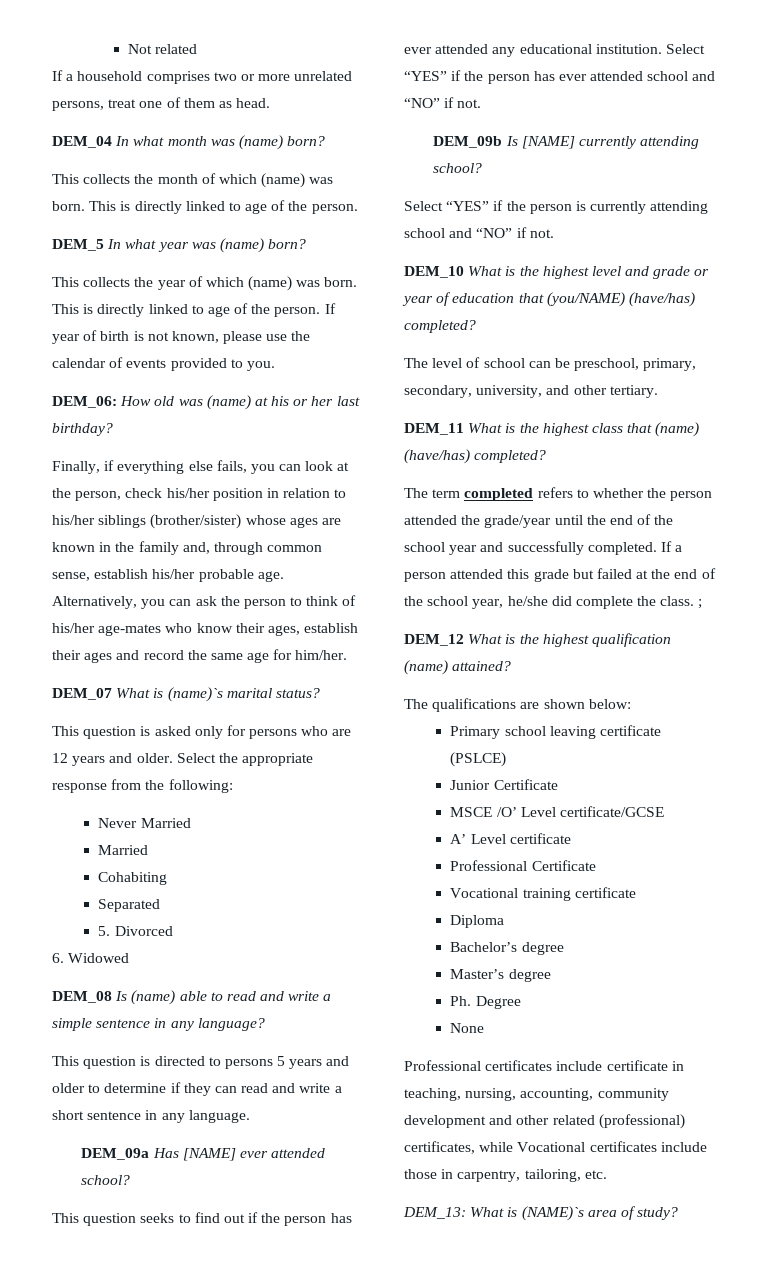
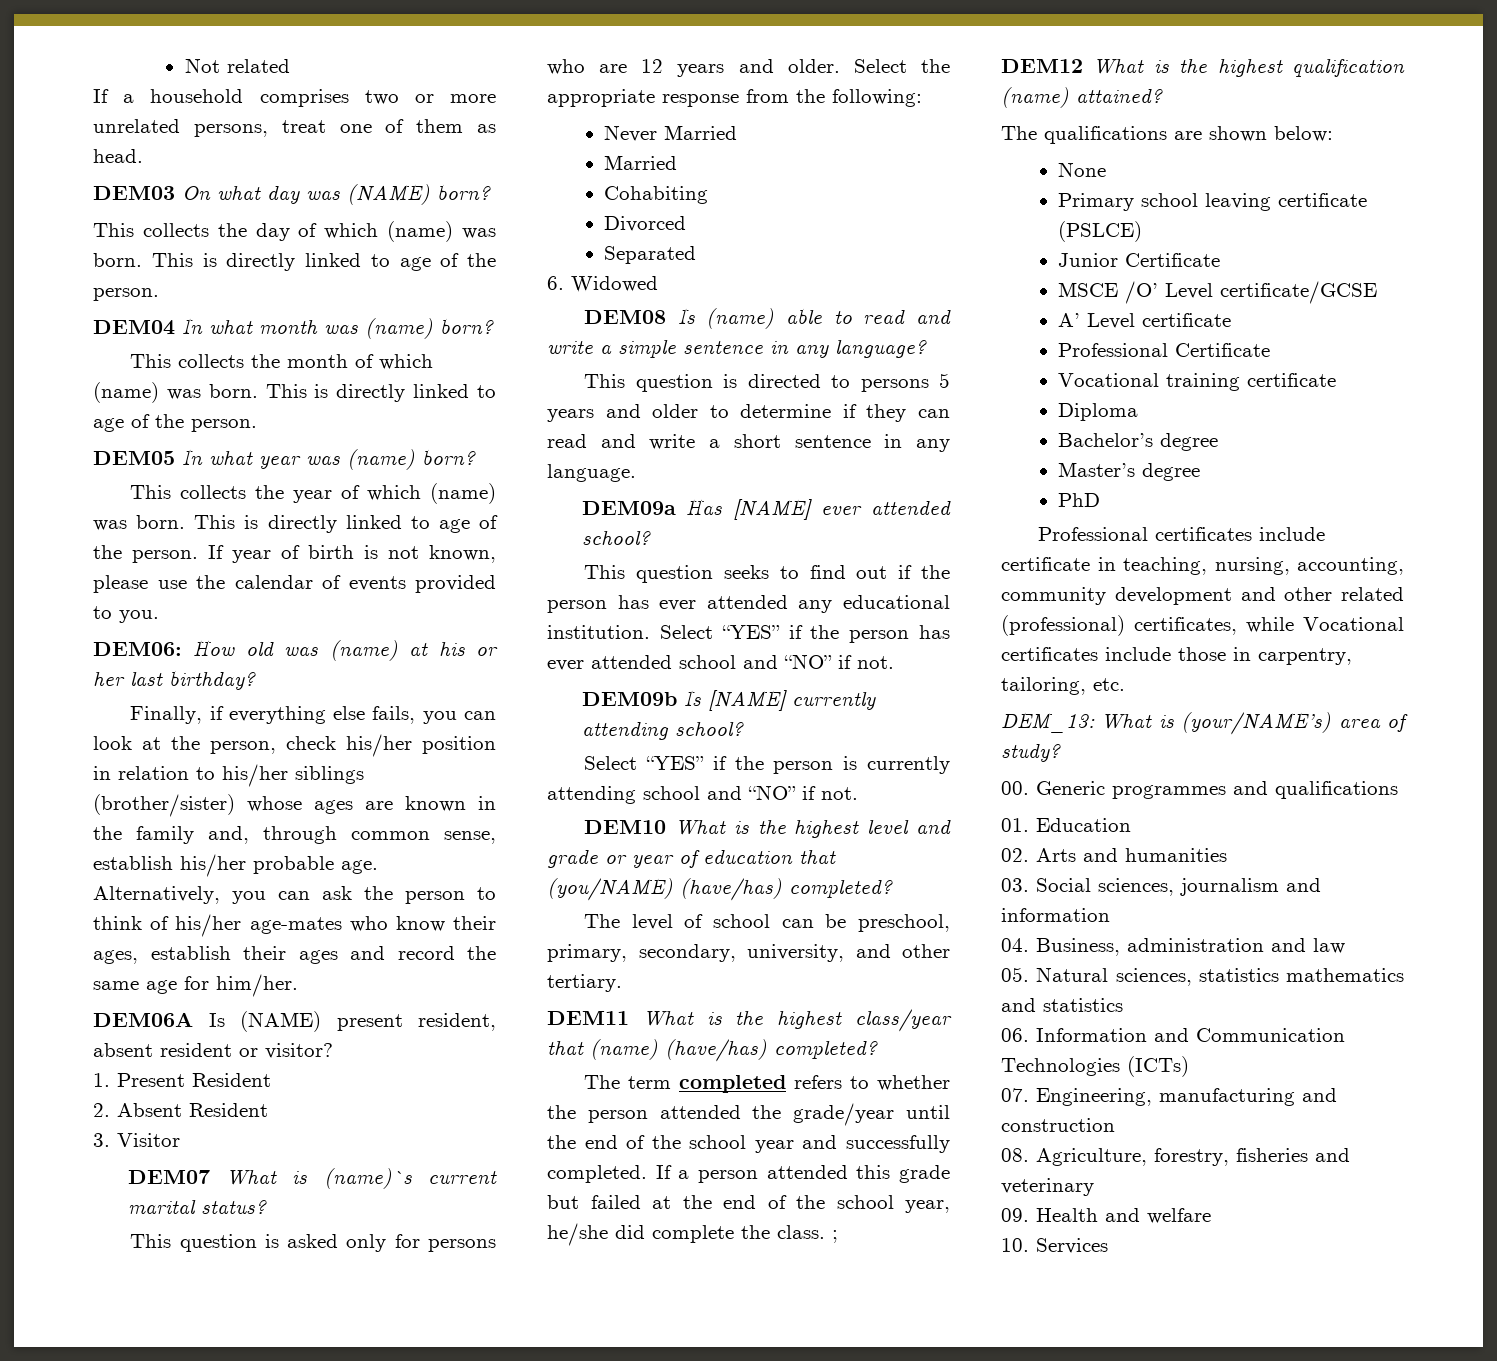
[52,136,112,148] DEM_04 -> [93,184,491,205] [93,221,496,242] [93,253,496,271] [93,288,159,301] [93,320,175,335] DEM03 On what day was (NAME) born? // This collects the day of which (name) was born. This is directly linked to age of the person. // DEM04
[52,239,104,251] DEM_5 -> [93,451,175,465] DEM05
[52,396,117,408] DEM_06: -> [93,642,182,656] DEM06:
[52,688,112,700] DEM_07 -> [93,1011,496,1032] [93,1043,333,1059] [93,1073,271,1087] [93,1103,268,1117] [93,1133,180,1147] [127,1170,210,1184] DEM06A Is (NAME) present resident, absent resident or visitor? // 1. Present Resident // 2. Absent Resident // 3. Visitor // DEM07
(223, 694) none -> [428,1170,498,1184] current
(168, 878) none -> [604,216,687,232] // Divorced
[98,926,173,936] // 5. Divorced -> (697, 255) none
[52,991,112,1003] DEM_08 -> [584,310,667,324] DEM08
[81,1148,150,1160] DEM_09a -> [581,501,676,515] DEM09a
[433,136,503,148] DEM_09b -> [581,692,677,706] DEM09b
[404,266,464,278] DEM_10 -> [584,820,667,834] DEM10
[404,423,623,436] DEM_11 What is the highest class -> [547,1009,952,1032] DEM11 What is the highest class/year
[404,634,464,646] DEM_12 -> [1001,59,1083,73] DEM12
(631, 704) none -> [1058,162,1107,177] // None
[450,996,521,1009] [450,1023,485,1033] Ph. Degree // None -> [1058,493,1101,507] PhD
[521,1206,584,1221] (NAME)`s -> [1181,712,1332,735] (your/NAME’s)
(679, 1213) none -> [1001,781,1398,799] [1001,818,1131,832] [1001,848,1227,862] [1001,878,1321,896] [1001,908,1110,922] [1001,938,1345,956] [1001,967,1404,986] [1001,998,1123,1012] [1001,1028,1345,1042] [1001,1056,1189,1077] [1001,1088,1337,1106] [1001,1118,1115,1132] [1001,1148,1350,1166] [1001,1178,1094,1196] [1001,1208,1211,1224] [1001,1238,1108,1254] // 00. Generic programmes and qualifications // 01. Education // 02. Arts and humanities // 03. Social sciences, journalism and information // 04. Business, administration and law // 05. Natural sciences, statistics mathematics and statistics // 06. Information and Communication Technologies (ICTs) // 07. Engineering, manufacturing and construction // 08. Agriculture, forestry, fisheries and veterinary // 09. Health and welfare // 10. Services

